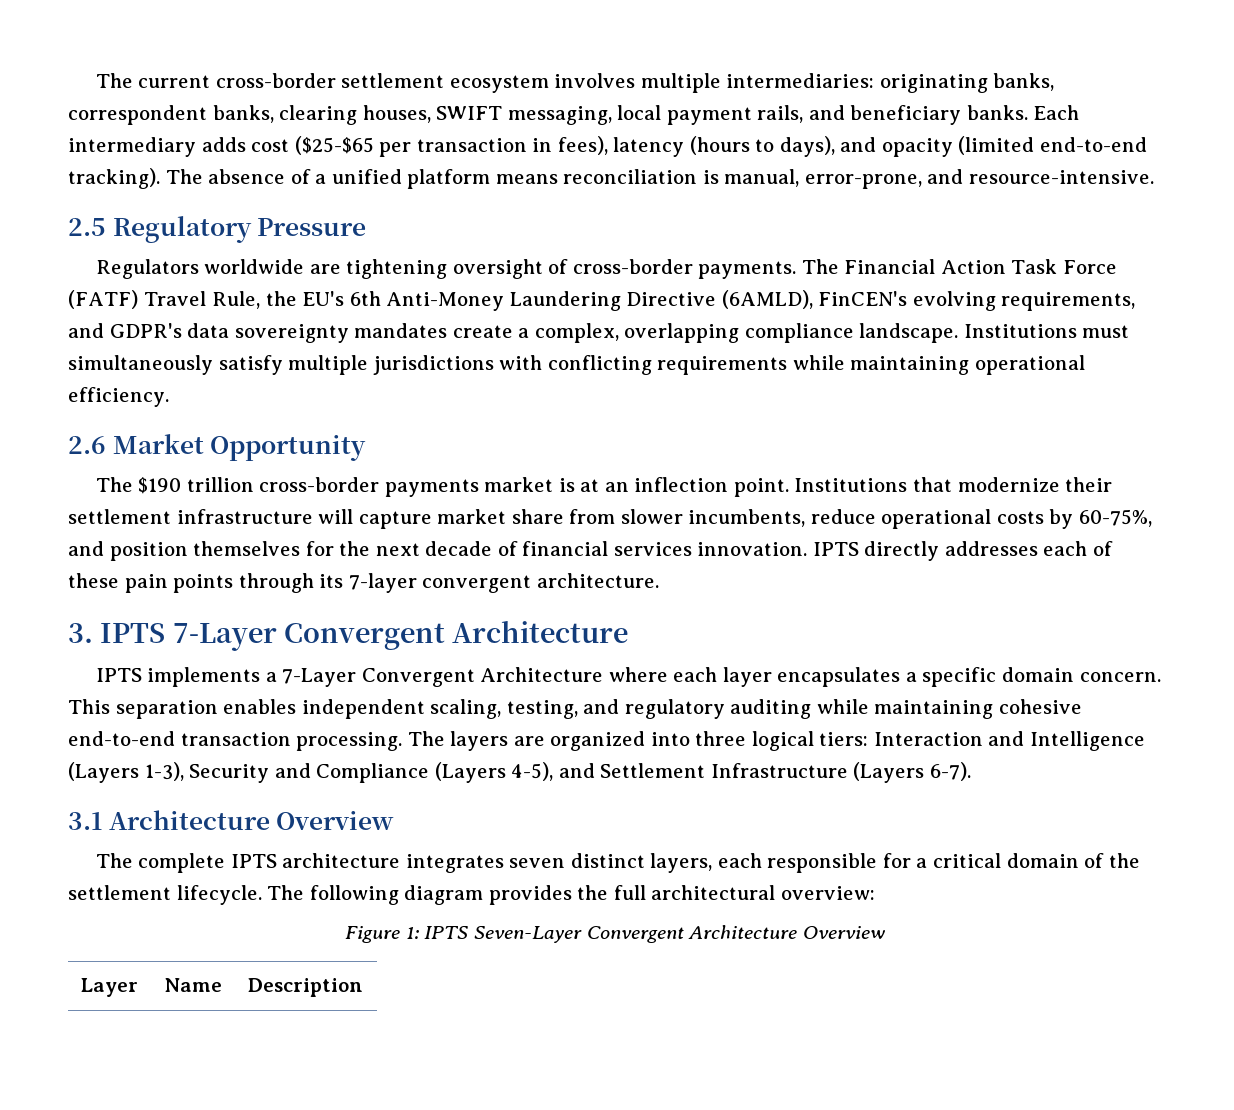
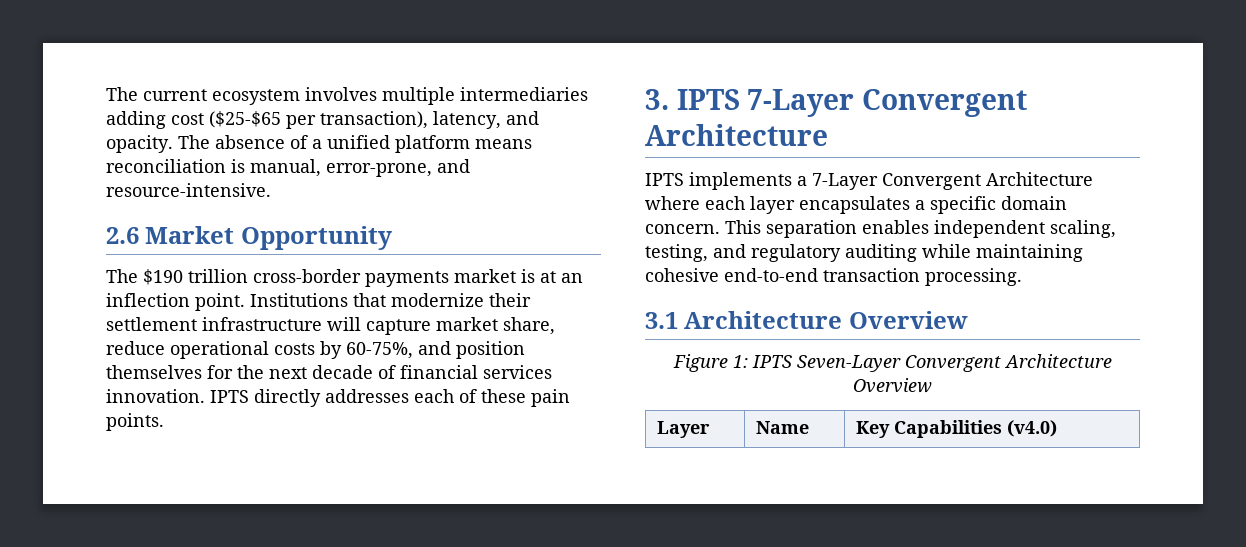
[215,73,445,88] cross-border settlement -> (207, 95) none
[726,73,1055,93] [68,105,1080,125] [68,136,1148,157] [68,168,160,189] intermediaries: originating banks, correspondent banks, clearing houses, SWIFT messaging, local payment rails, and beneficiary banks. Each intermediary adds cost ($25-$65 per transaction in fees), latency (hours to days), and opacity (limited end-to-end tracking). -> [460,87,588,101] [106,111,539,129] [106,135,173,153] intermediaries adding cost ($25-$65 per transaction), latency, and opacity.
[68,216,367,243] [95,259,1117,279] [68,290,1136,311] [68,323,1130,343] [68,355,1085,375] [68,387,169,407] // 2.5 Regulatory Pressure // Regulators worldwide are tightening oversight of cross-border payments. The Financial Action Task Force (FATF) Travel Rule, the EU's 6th Anti-Money Laundering Directive (6AMLD), FinCEN's evolving requirements, and GDPR's data sovereignty mandates create a complex, overlapping compliance landscape. Institutions must simultaneously satisfy multiple jurisdictions with conflicting requirements while maintaining operational efficiency. -> (271, 190) none
[511,509,806,527] share from slower incumbents, -> [503,317,555,335] share,
[173,573,659,593] points through its 7-layer convergent architecture. -> [106,413,164,431] points.
[407,731,1145,751] [68,762,971,783] [68,810,395,830] [95,853,1140,873] [68,885,875,905] The layers are organized into three logical tiers: Interaction and Intelligence (Layers 1-3), Security and Compliance (Layers 4-5), and Settlement Infrastructure (Layers 6-7). // 3.1 Architecture Overview // The complete IPTS architecture integrates seven distinct layers, each responsible for a critical domain of the settlement lifecycle. The following diagram provides the full architectural overview: -> [645,311,968,329] // 3.1 Architecture Overview
[247,978,363,997] Description -> [856,420,1058,438] Key Capabilities (v4.0)

